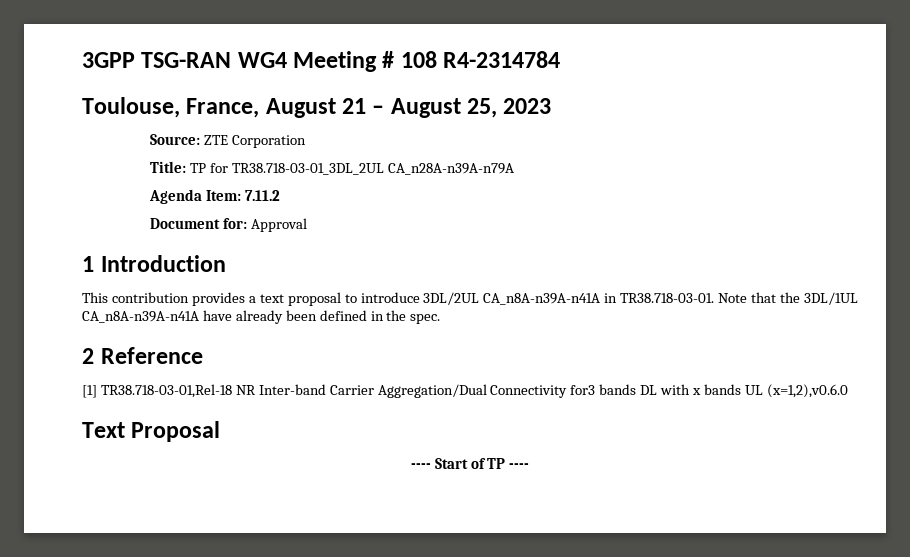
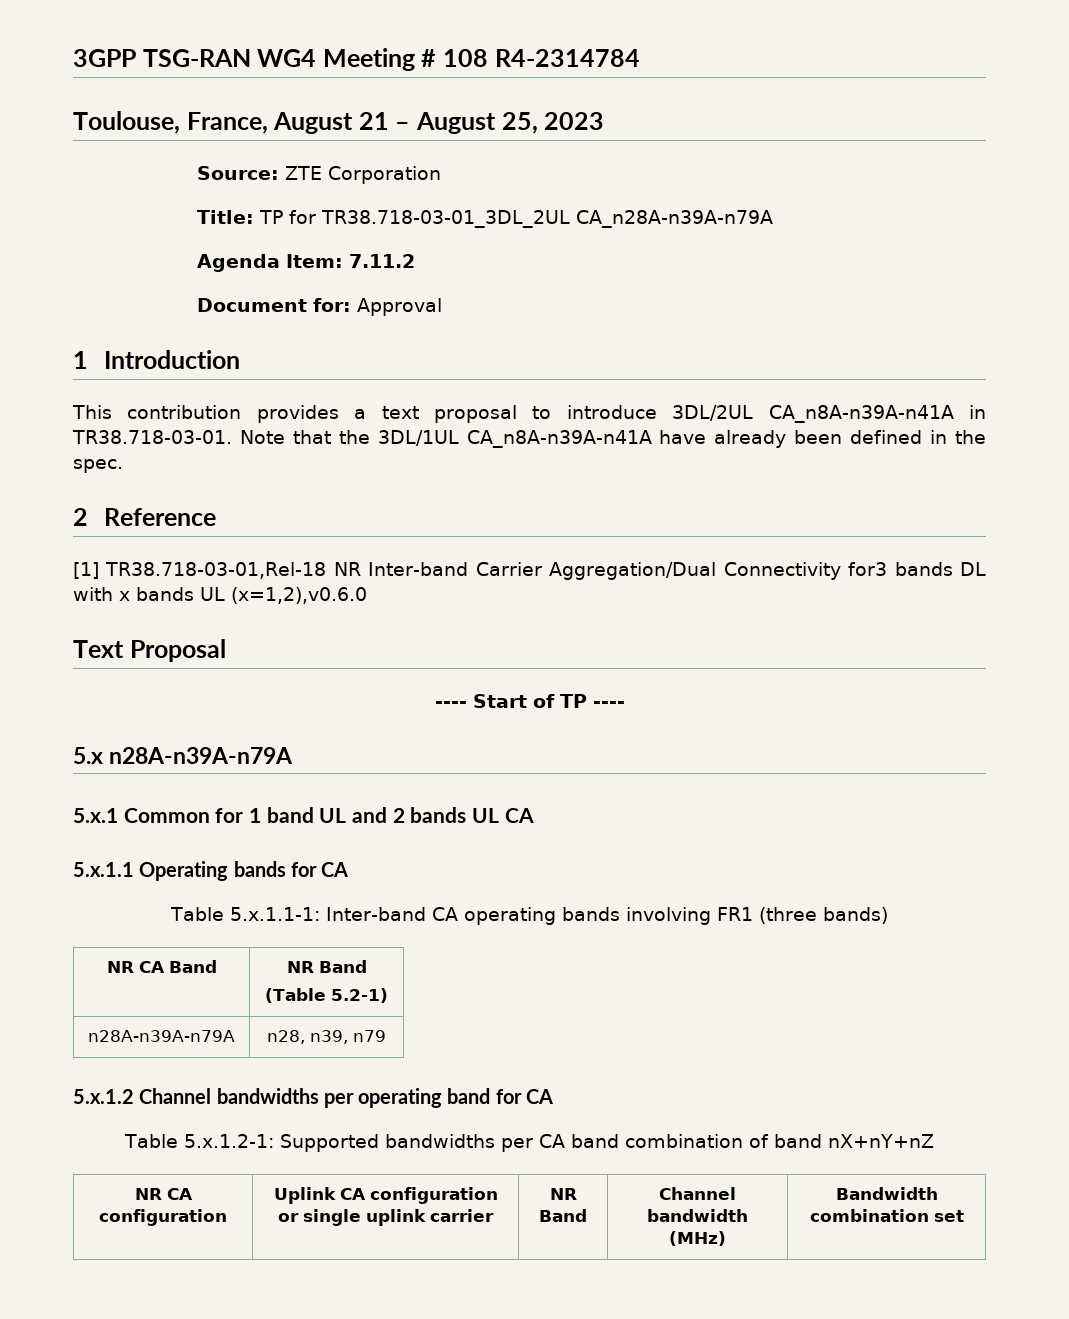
(530, 466) none -> [73,747,294,764] [73,807,534,823] [73,861,349,881] [170,907,888,925] [106,960,217,973] [286,960,367,973] [265,988,388,1003] [88,1030,235,1042] [267,1030,386,1044] [73,1088,553,1108] [124,1134,934,1152] [134,1188,193,1200] [99,1209,227,1226] [273,1187,498,1204] [278,1209,494,1226] [549,1188,577,1200] [539,1209,587,1222] [659,1187,736,1200] [647,1209,748,1222] [669,1231,726,1246] [835,1187,938,1200] [809,1209,964,1222] // 5.x n28A-n39A-n79A // 5.x.1 Common for 1 band UL and 2 bands UL CA // 5.x.1.1 Operating bands for CA // Table 5.x.1.1-1: Inter-band CA operating bands involving FR1 (three bands) // NR CA Band | NR Band // (Table 5.2-1) // n28A-n39A-n79A | n28, n39, n79 // 5.x.1.2 Channel bandwidths per operating band for CA // Table 5.x.1.2-1: Supported bandwidths per CA band combination of band nX+nY+nZ // NR CA configuration | Uplink CA configuration or single uplink carrier | NR Band | Channel bandwidth (MHz) | Bandwidth combination set

